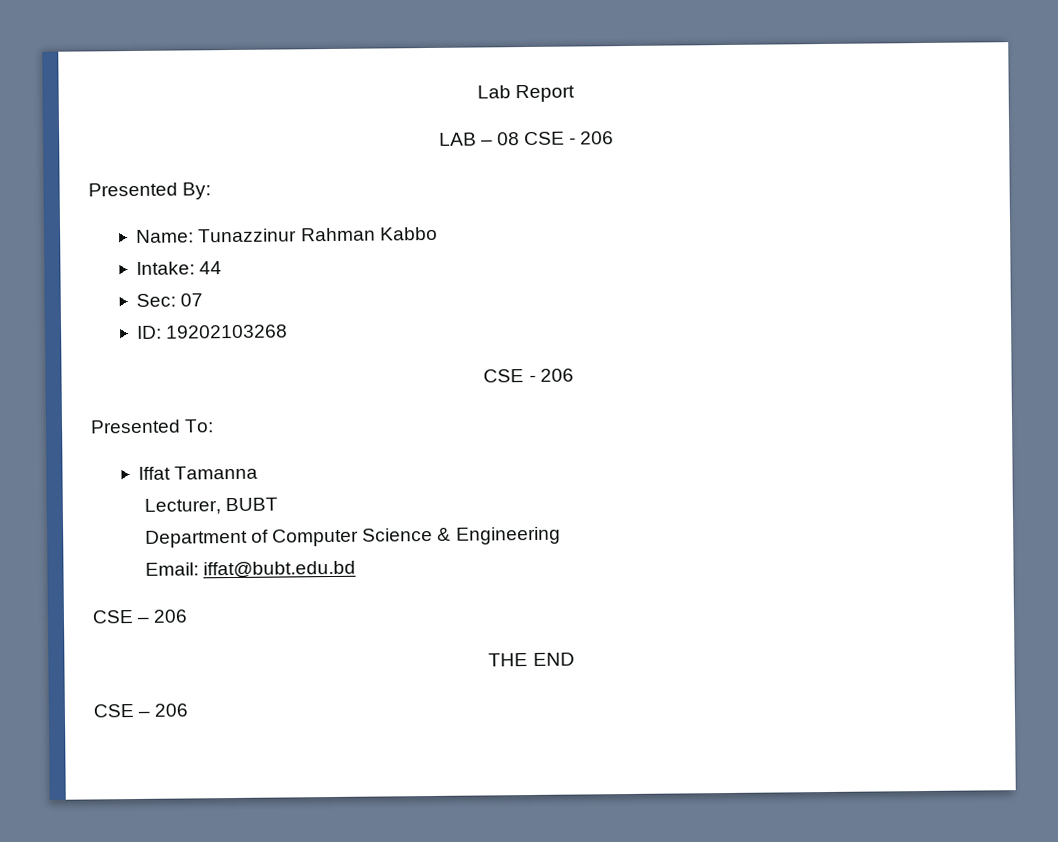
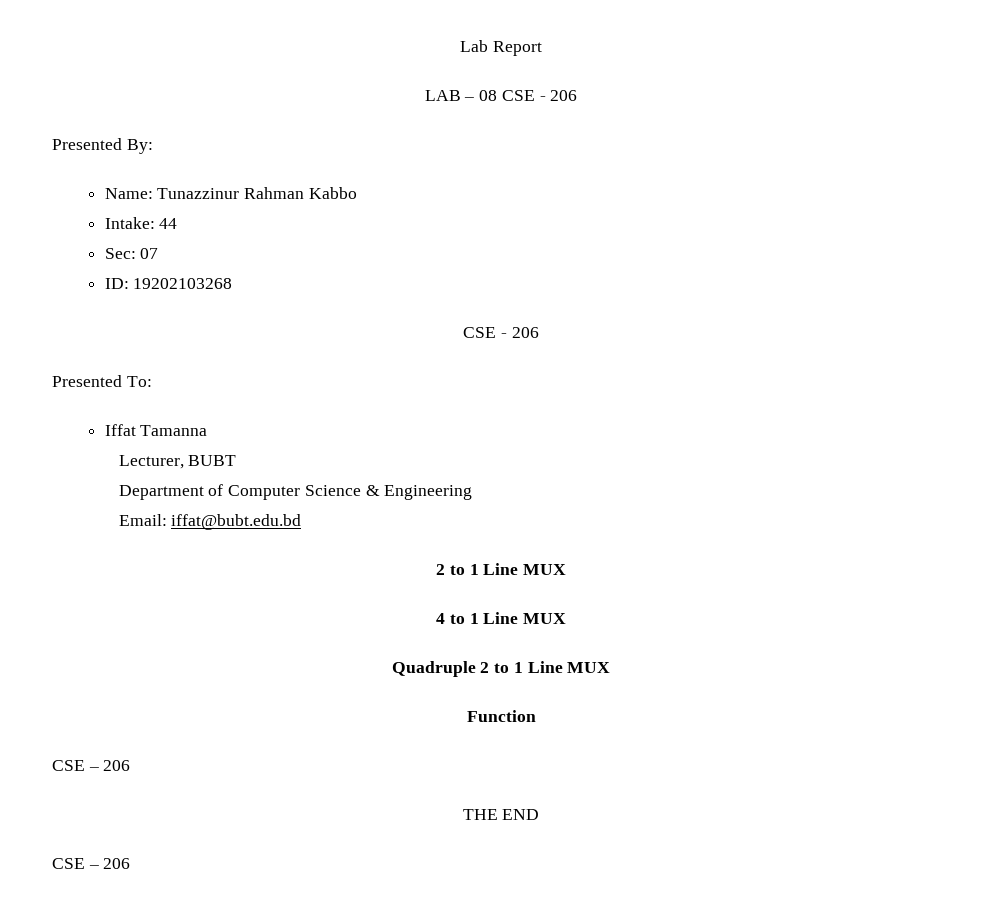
(356, 569) none -> [436,563,566,575] [436,612,566,624] [391,661,611,677] [466,710,536,722] // 2 to 1 Line MUX // 4 to 1 Line MUX // Quadruple 2 to 1 Line MUX // Function

